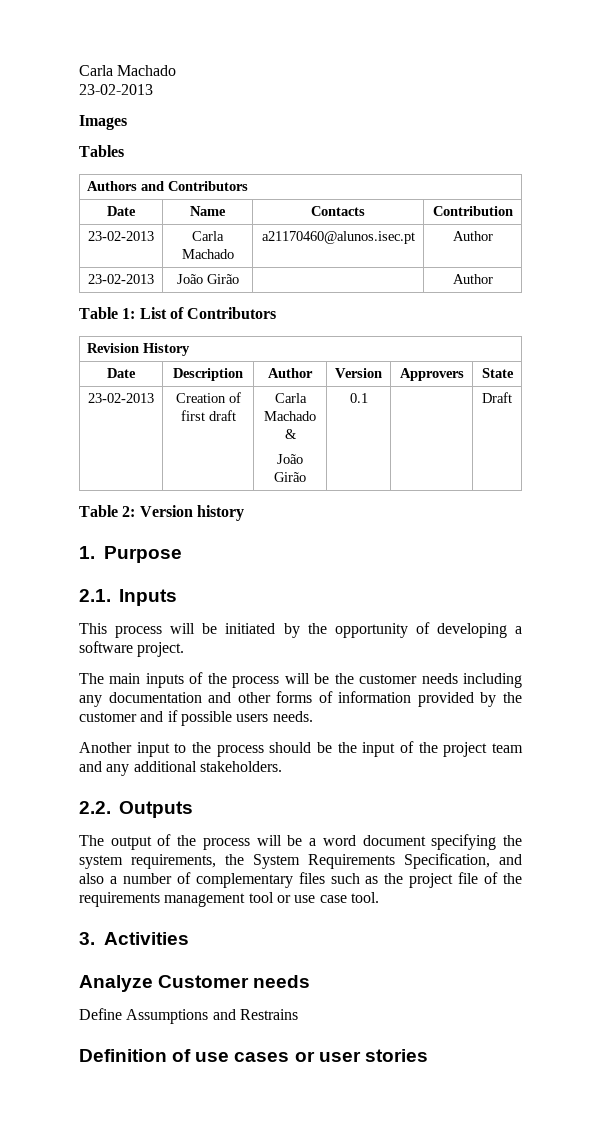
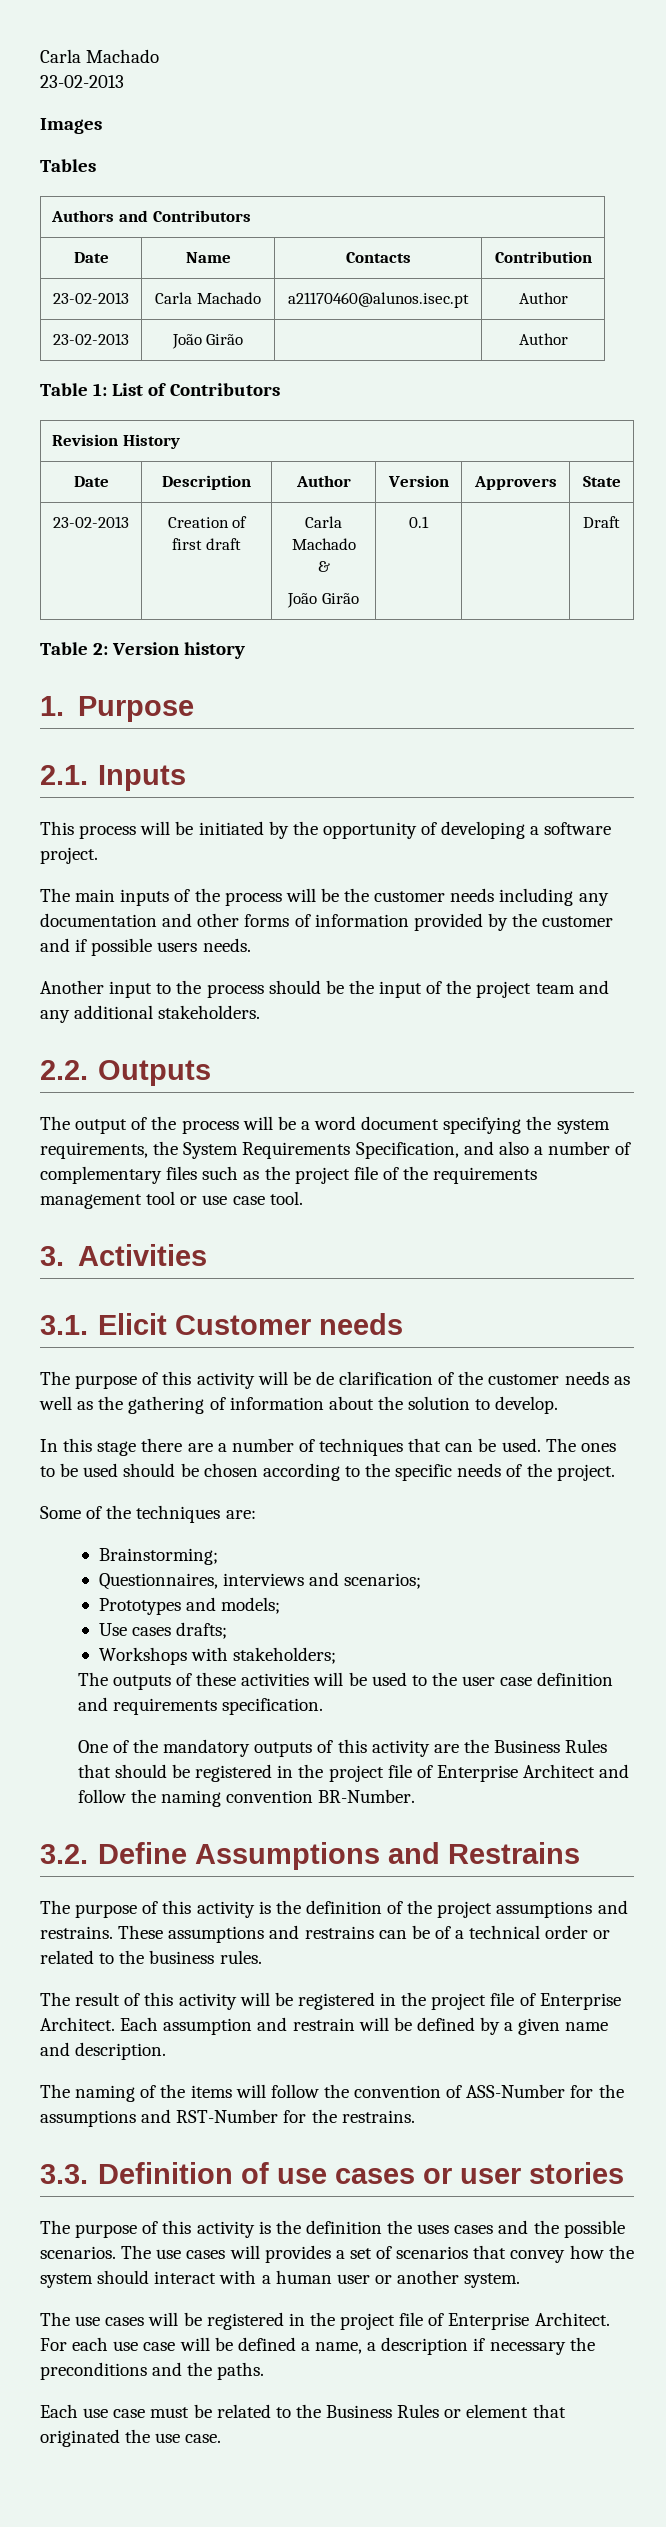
[79,975,153,992] Analyze -> [40,1313,167,1335] 3.1. Elicit
[79,1008,298,1024] Define Assumptions and Restrains // -> [40,1371,630,1389] [39,1396,559,1414] [40,1438,616,1456] [40,1463,615,1481] [40,1505,256,1523] [98,1548,218,1565] [98,1572,422,1590] [98,1597,280,1615] [98,1622,227,1639] [98,1647,336,1665] [77,1672,614,1690] [77,1697,324,1715] [77,1739,608,1757] [77,1764,630,1782] [77,1789,416,1807] [40,1842,580,1870] [40,1900,628,1918] [40,1925,611,1943] [40,1950,262,1964] [40,1992,621,2010] [40,2017,609,2035] [40,2042,167,2060] [40,2084,624,2102] [40,2109,415,2127] [40,2164,88,2184] The purpose of this activity will be de clarification of the customer needs as well as the gathering of information about the solution to develop. // In this stage there are a number of techniques that can be used. The ones to be used should be chosen according to the specific needs of the project. // Some of the techniques are: // Brainstorming; // Questionnaires, interviews and scenarios; // Prototypes and models; // Use cases drafts; // Workshops with stakeholders; // The outputs of these activities will be used to the user case definition and requirements specification. // One of the mandatory outputs of this activity are the Business Rules that should be registered in the project file of Enterprise Architect and follow the naming convention BR-Number. // 3.2. Define Assumptions and Restrains // The purpose of this activity is the definition of the project assumptions and restrains. These assumptions and restrains can be of a technical order or related to the business rules. // The result of this activity will be registered in the project file of Enterprise Architect. Each assumption and restrain will be defined by a given name and description. // The naming of the items will follow the convention of ASS-Number for the assumptions and RST-Number for the restrains. // 3.3.
(428, 1055) none -> [40,2220,625,2238] [40,2245,634,2263] [40,2270,521,2288] [40,2312,610,2330] [40,2337,595,2355] [40,2362,265,2380] [40,2404,566,2418] [40,2429,222,2447] // The purpose of this activity is the definition the uses cases and the possible scenarios. The use cases will provides a set of scenarios that convey how the system should interact with a human user or another system. // The use cases will be registered in the project file of Enterprise Architect. For each use case will be defined a name, a description if necessary the preconditions and the paths. // Each use case must be related to the Business Rules or element that originated the use case.

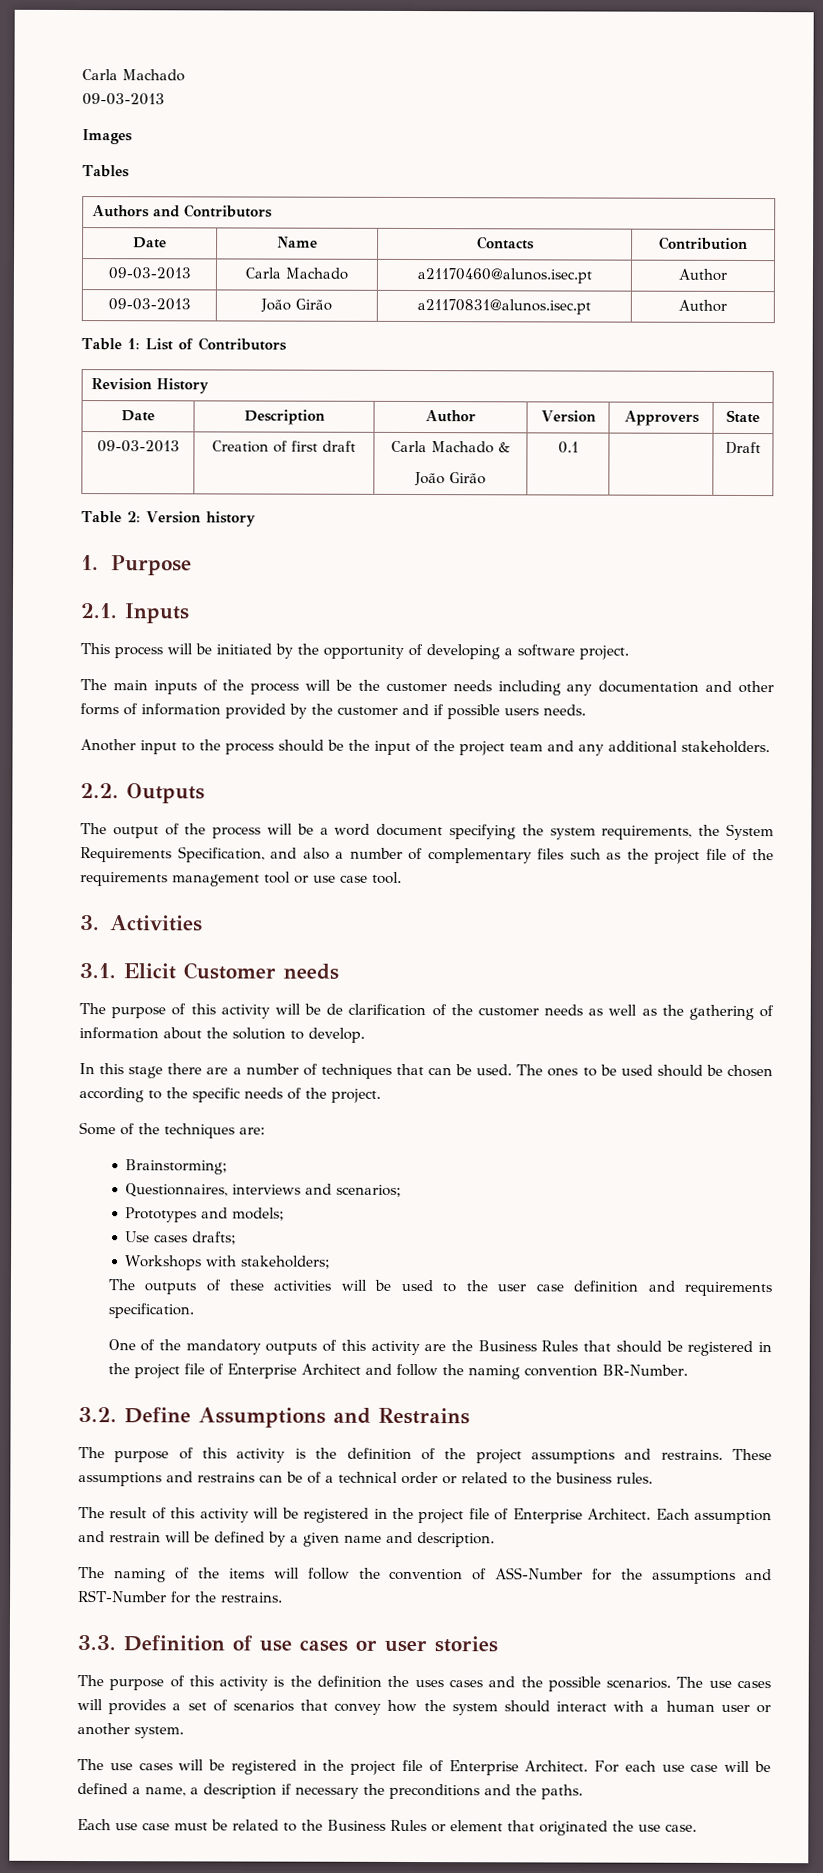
[40,75,124,88] 23-02-2013 -> [82,93,165,106] 09-03-2013
[53,292,129,304] 23-02-2013 -> [107,267,191,280] 09-03-2013
[53,333,129,345] [171,334,244,349] 23-02-2013 | João Girão | -> [107,298,191,311] [260,298,332,313] [417,299,591,315] 09-03-2013 | João Girão | a21170831@alunos.isec.pt
[53,516,129,528] 23-02-2013 -> [96,440,180,453] 09-03-2013

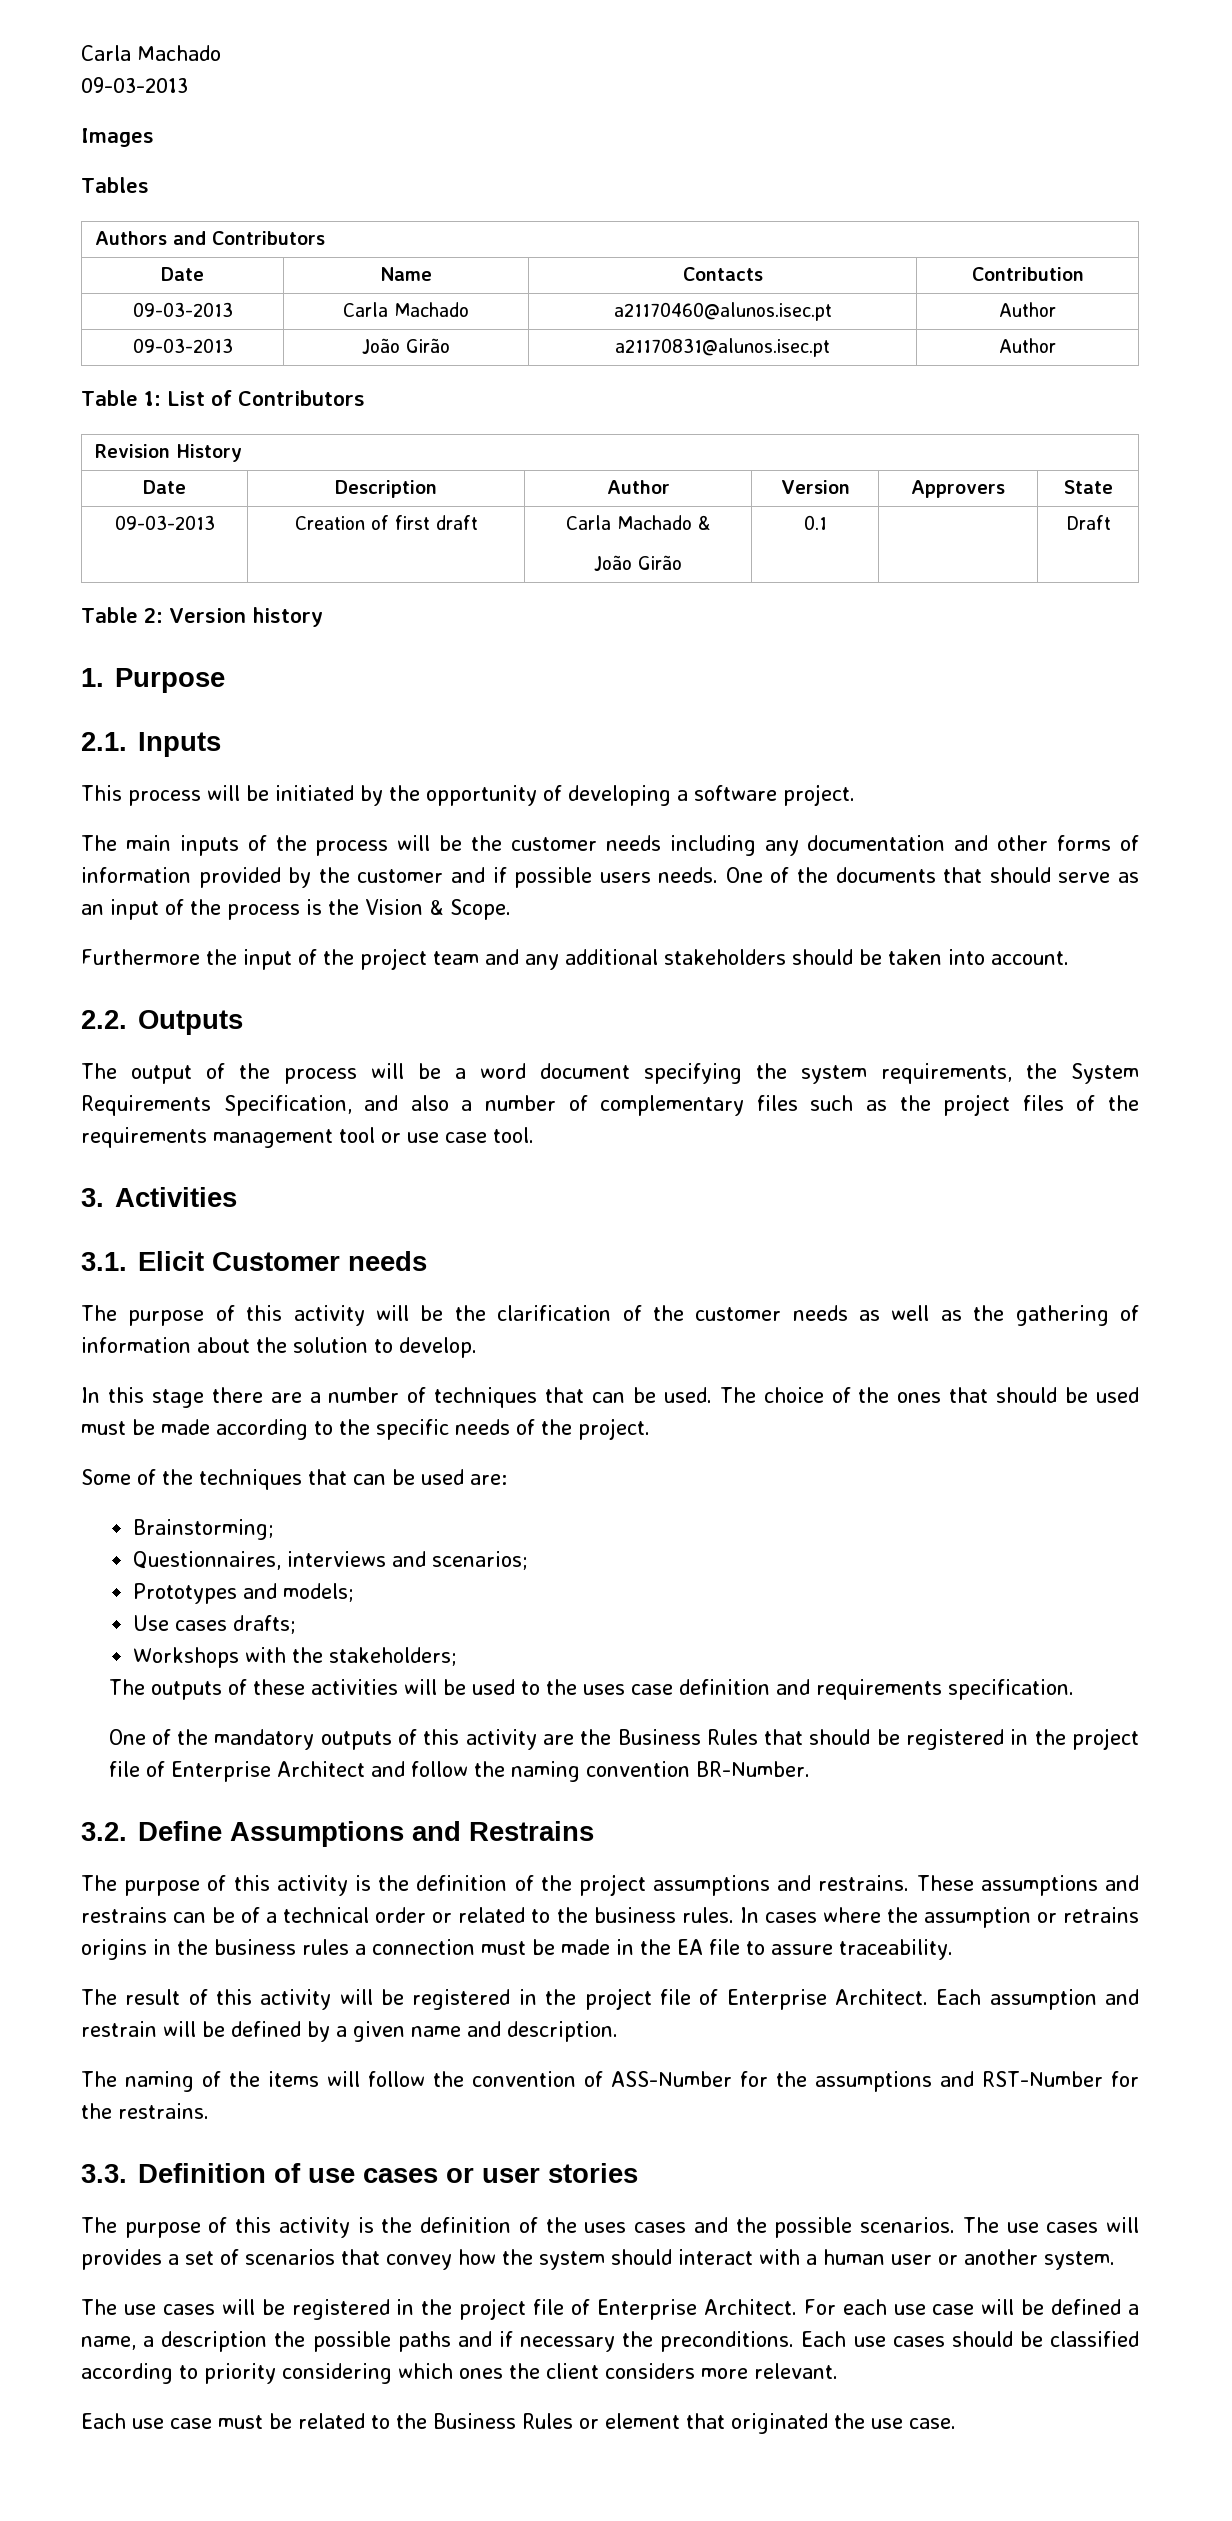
[80,739,344,755] // Another input to the process should be -> [725,867,1139,883] [81,899,511,920] [81,949,200,965] One of the documents that should serve as an input of the process is the Vision & Scope. // Furthermore
[681,740,770,754] stakeholders. -> [664,949,1069,965] stakeholders should be taken into account.
[705,848,727,860] file -> [1022,1095,1064,1111] files
[326,1003,344,1015] de -> [454,1305,486,1321] the
[547,1064,774,1078] ones to be used should be chosen -> [763,1387,1140,1403] [81,1419,210,1435] choice of the ones that should be used must be made
(235, 1131) none -> [308,1469,464,1485] that can be used
(238, 1261) none -> [291,1647,323,1663] the
[497,1284,527,1292] user -> [582,1684,625,1695] uses
(653, 1478) none -> [739,1907,1139,1928] [81,1939,953,1960] In cases where the assumption or retrains origins in the business rules a connection must be made in the EA file to assure traceability.
(383, 1681) none -> [518,2217,538,2233] of
[281,1783,583,1800] if necessary the preconditions and the paths. -> [274,2331,1139,2352] [81,2363,838,2384] the possible paths and if necessary the preconditions. Each use cases should be classified according to priority considering which ones the client considers more relevant.

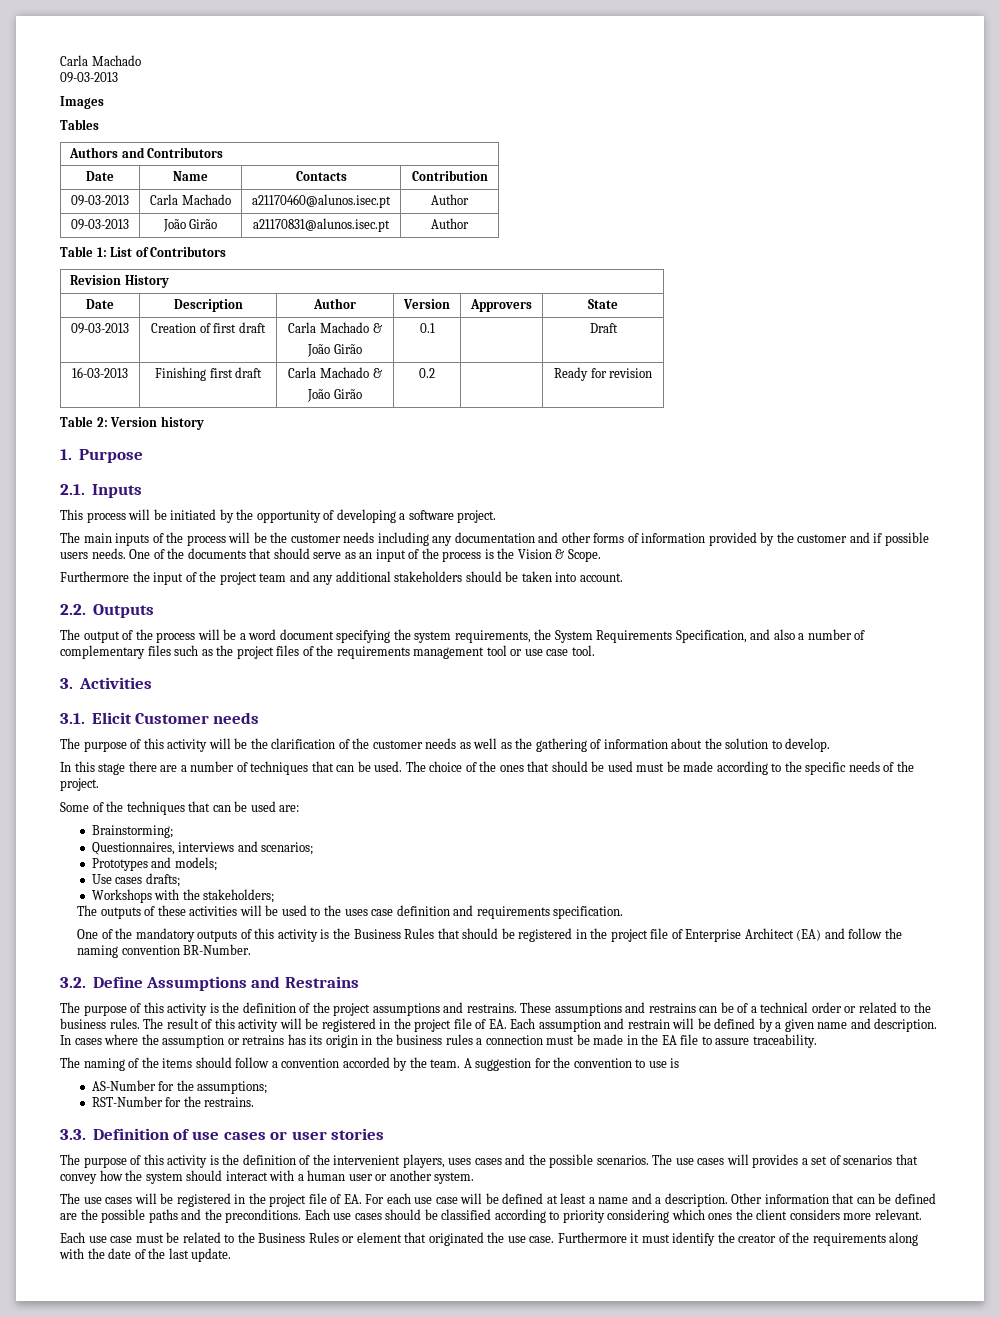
(1111, 522) none -> [72,367,128,378] [154,367,263,381] [288,367,382,378] [307,389,362,402] [418,368,435,378] [553,367,653,381] // 16-03-2013 | Finishing first draft | Carla Machado & // João Girão | 0.2 | | Ready for revision
[542,1734,574,1745] are -> [320,929,330,939] is
(365, 1769) none -> [796,929,822,941] (EA)
(734, 1915) none -> [143,1018,938,1032] The result of this activity will be registered in the project file of EA. Each assumption and restrain will be defined by a given name and description.
[81,1939,147,1960] origins -> [287,1034,358,1048] has its origin
[81,1988,1140,2010] [81,2021,618,2042] // The result of this activity will be registered in the project file of Enterprise Architect. Each assumption and restrain will be defined by a given name and description. -> (817, 1041) none
[327,2071,975,2092] will follow the convention of ASS-Number for the assumptions and -> [195,1057,680,1071] [91,1080,268,1094] should follow a convention accorded by the team. A suggestion for the convention to use is // AS-Number for the assumptions; //
(577, 2225) none -> [333,1154,445,1168] intervenient players,
[596,2299,797,2320] Enterprise Architect. -> [343,1194,362,1204] EA.
[1128,2304,1140,2315] [81,2331,268,2352] a name, a description -> [546,1193,936,1207] [60,1213,77,1220] at least a name and a description. Other information that can be defined are
[498,2331,615,2352] if necessary -> (202, 1214) none
(956, 2423) none -> [557,1232,919,1246] [59,1248,232,1262] Furthermore it must identify the creator of the requirements along with the date of the last update.

